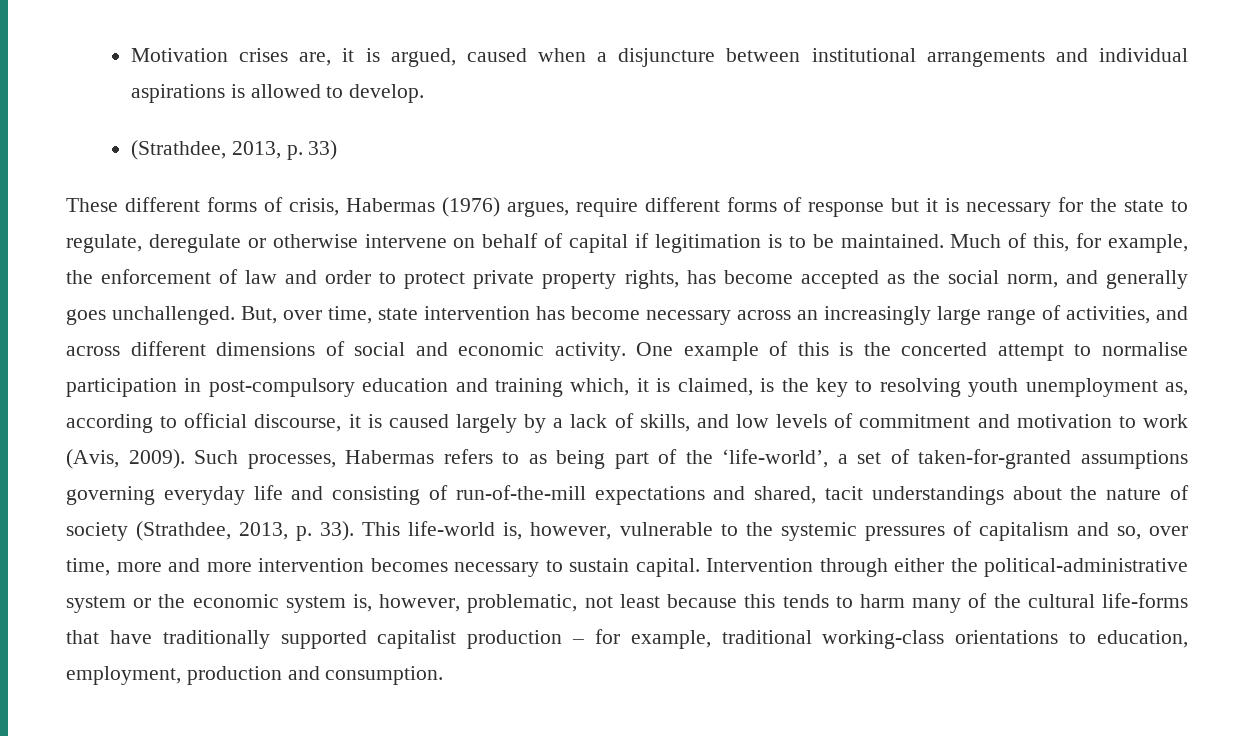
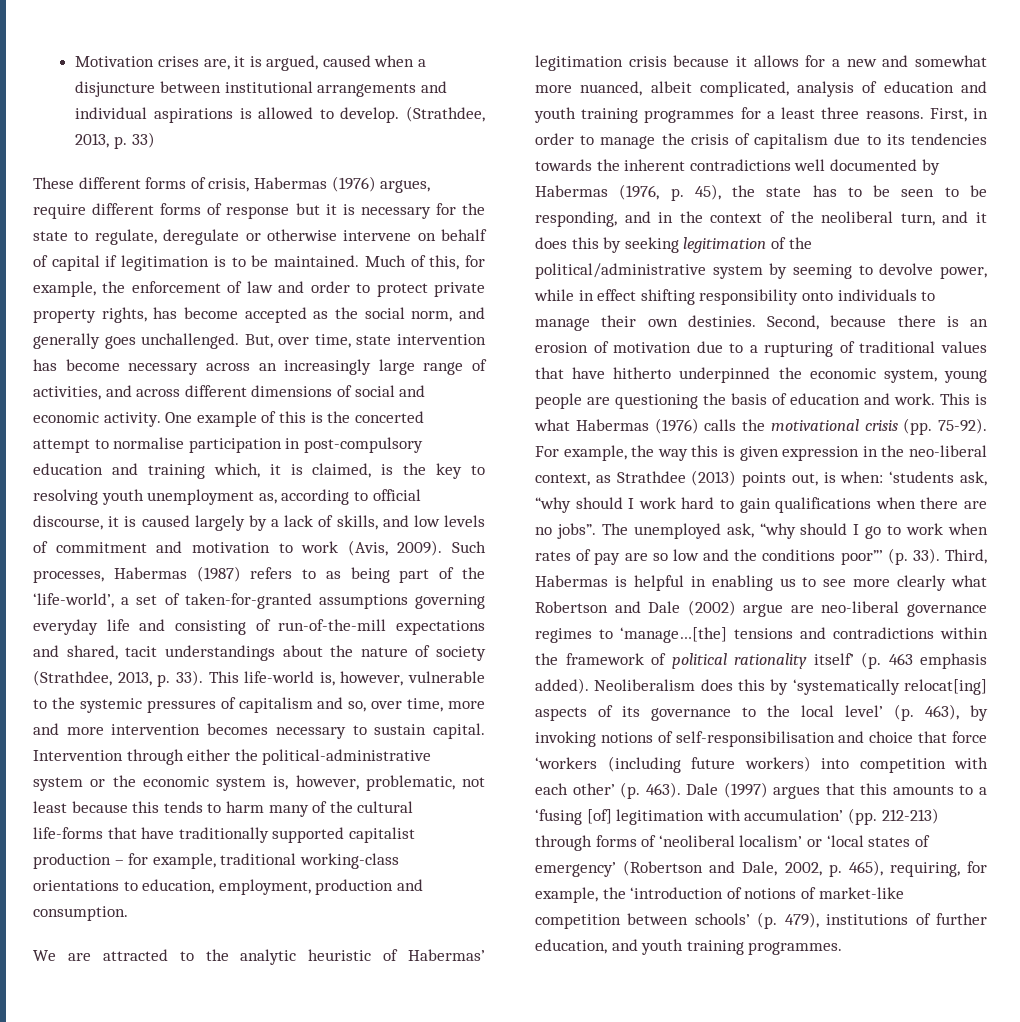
(425, 93) // -> (400, 115) none
(435, 457) none -> [196,566,241,582] (1987)
(444, 675) none -> [33,949,485,965] [535,55,987,71] [535,81,987,97] [534,107,988,123] [535,133,987,149] [535,159,940,175] [535,184,987,201] [535,211,987,227] [535,237,812,253] [535,263,987,279] [534,289,936,305] [535,315,988,331] [535,341,987,357] [535,367,987,383] [535,393,987,409] [534,418,987,435] [535,445,987,461] [535,470,987,487] [535,497,987,513] [535,523,989,539] [535,548,987,565] [535,575,987,591] [535,600,987,617] [535,627,988,643] [535,652,987,669] [535,678,987,695] [535,704,988,721] [535,731,987,747] [535,756,988,773] [535,782,987,799] [535,808,939,825] [535,835,930,851] [535,860,987,877] [535,887,904,903] [535,912,987,929] [535,939,843,955] // We are attracted to the analytic heuristic of Habermas’ legitimation crisis because it allows for a new and somewhat more nuanced, albeit complicated, analysis of education and youth training programmes for a least three reasons. First, in order to manage the crisis of capitalism due to its tendencies towards the inherent contradictions well documented by Habermas (1976, p. 45), the state has to be seen to be responding, and in the context of the neoliberal turn, and it does this by seeking legitimation of the political/administrative system by seeming to devolve power, while in effect shifting responsibility onto individuals to manage their own destinies. Second, because there is an erosion of motivation due to a rupturing of traditional values that have hitherto underpinned the economic system, young people are questioning the basis of education and work. This is what Habermas (1976) calls the motivational crisis (pp. 75-92). For example, the way this is given expression in the neo-liberal context, as Strathdee (2013) points out, is when: ‘students ask, “why should I work hard to gain qualifications when there are no jobs”. The unemployed ask, “why should I go to work when rates of pay are so low and the conditions poor”’ (p. 33). Third, Habermas is helpful in enabling us to see more clearly what Robertson and Dale (2002) argue are neo-liberal governance regimes to ‘manage…[the] tensions and contradictions within the framework of political rationality itself’ (p. 463 emphasis added). Neoliberalism does this by ‘systematically relocat[ing] aspects of its governance to the local level’ (p. 463), by invoking notions of self-responsibilisation and choice that force ‘workers (including future workers) into competition with each other’ (p. 463). Dale (1997) argues that this amounts to a ‘fusing [of] legitimation with accumulation’ (pp. 212-213) through forms of ‘neoliberal localism’ or ‘local states of emergency’ (Robertson and Dale, 2002, p. 465), requiring, for example, the ‘introduction of notions of market-like competition between schools’ (p. 479), institutions of further education, and youth training programmes.

